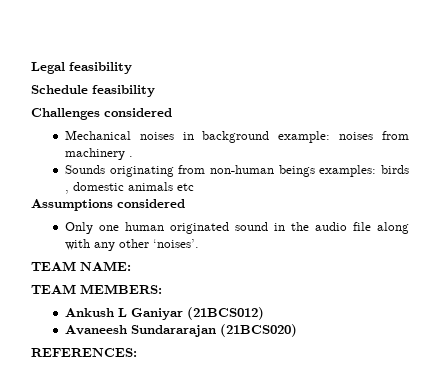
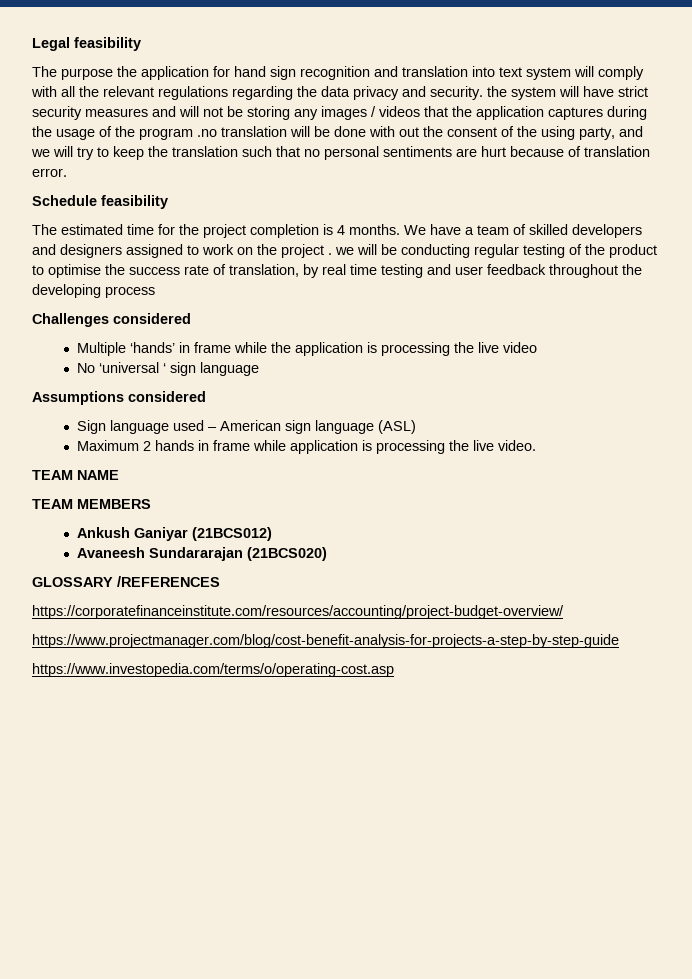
[31,85,155,97] [31,108,172,120] [64,130,409,143] [64,148,133,160] [64,165,409,177] [64,182,194,194] [31,199,185,211] [64,222,409,234] [64,239,199,251] [31,261,131,271] [31,284,162,294] Schedule feasibility // Challenges considered // Mechanical noises in background example: noises from machinery . // Sounds originating from non-human beings examples: birds , domestic animals etc // Assumptions considered // Only one human originated sound in the audio file along with any other ‘noises’. // TEAM NAME: // TEAM MEMBERS: -> [32,66,644,80] [31,86,648,100] [32,106,647,120] [32,126,643,140] [31,146,650,160] [32,168,67,177] [32,195,168,209] [32,224,642,238] [32,244,657,258] [32,264,642,278] [32,284,155,298] [32,313,191,327] [76,342,537,356] [76,362,259,376] [32,391,206,405] [76,420,416,434] [76,440,536,454] [32,470,119,480] [32,499,151,509] The purpose the application for hand sign recognition and translation into text system will comply with all the relevant regulations regarding the data privacy and security. the system will have strict security measures and will not be storing any images / videos that the application captures during the usage of the program .no translation will be done with out the consent of the using party, and we will try to keep the translation such that no personal sentiments are hurt because of translation error. // Schedule feasibility // The estimated time for the project completion is 4 months. We have a team of skilled developers and designers assigned to work on the project . we will be conducting regular testing of the product to optimise the success rate of translation, by real time testing and user feedback throughout the developing process // Challenges considered // Multiple ‘hands’ in frame while the application is processing the live video // No ‘universal ‘ sign language // Assumptions considered // Sign language used – American sign language (ASL) // Maximum 2 hands in frame while application is processing the live video. // TEAM NAME // TEAM MEMBERS
[117,308,127,317] L -> (130, 532) none
[31,348,137,357] REFERENCES: -> [32,576,220,587] [32,605,564,619] [32,634,619,648] [32,663,394,677] GLOSSARY /REFERENCES // https://corporatefinanceinstitute.com/resources/accounting/project-budget-overview/ // https://www.projectmanager.com/blog/cost-benefit-analysis-for-projects-a-step-by-step-guide // https://www.investopedia.com/terms/o/operating-cost.asp

